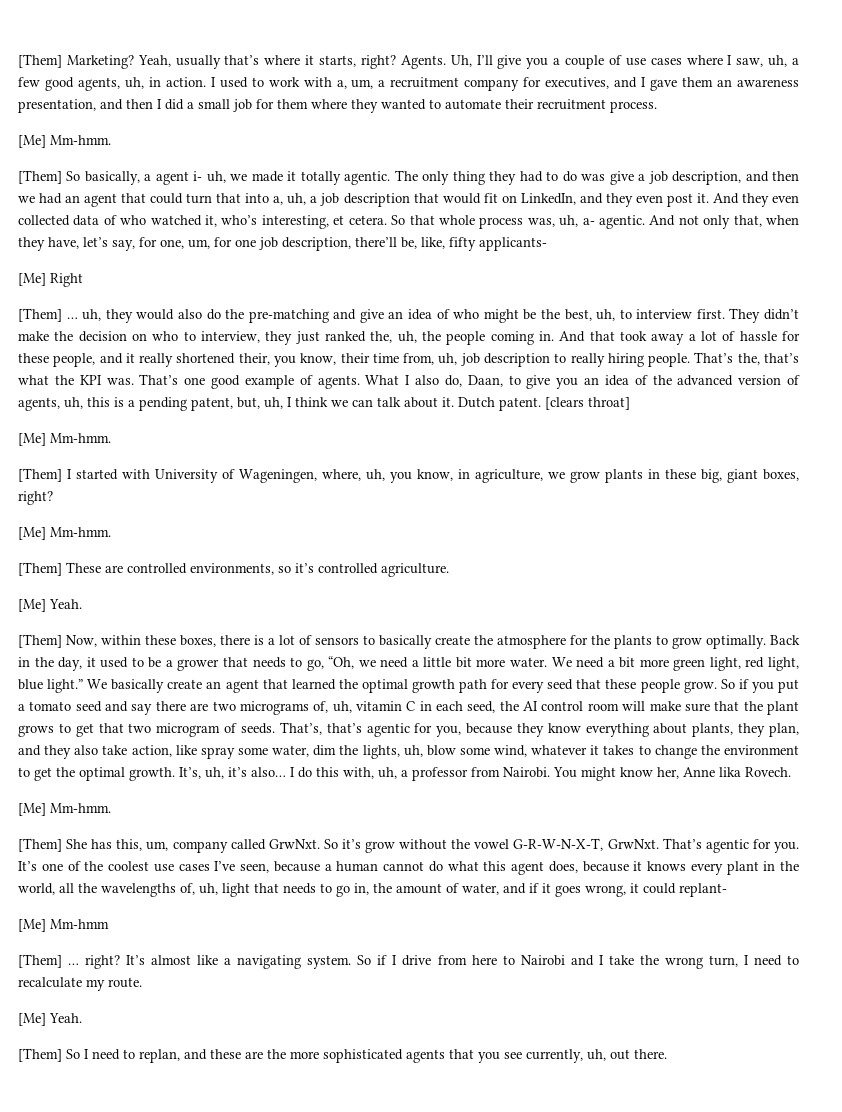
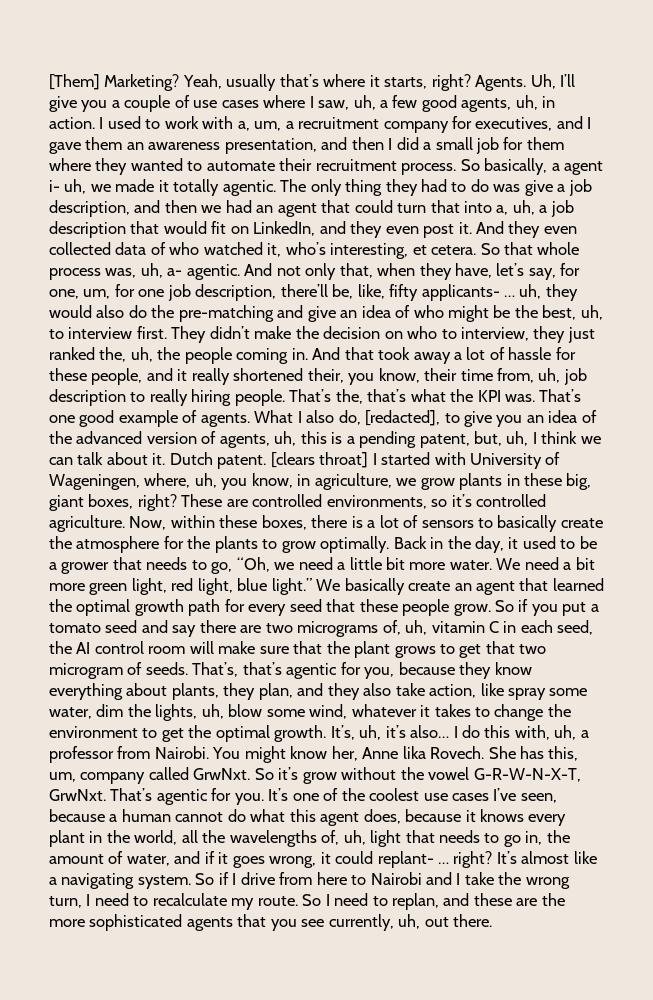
[18,135,111,148] [18,170,62,184] // [Me] Mm-hmm. // [Them] -> (457, 169) none
[18,273,83,287] [18,308,62,322] // [Me] Right // [Them] -> (500, 292) none
[467,375,503,387] Daan, -> [365,410,441,426] [redacted],
[18,433,111,446] [18,468,62,482] // [Me] Mm-hmm. // [Them] -> (369, 460) none
[18,527,111,540] [18,562,62,576] // [Me] Mm-hmm. // [Them] -> (177, 502) none
[18,599,82,612] [18,634,62,648] // [Me] Yeah. // [Them] -> (125, 523) none
[18,803,111,816] [18,838,62,852] // [Me] Mm-hmm. // [Them] -> (485, 752) none
[18,919,109,932] [18,954,62,968] // [Me] Mm-hmm // [Them] -> (434, 859) none
[18,1013,82,1026] [18,1048,62,1062] // [Me] Yeah. // [Them] -> (298, 901) none

